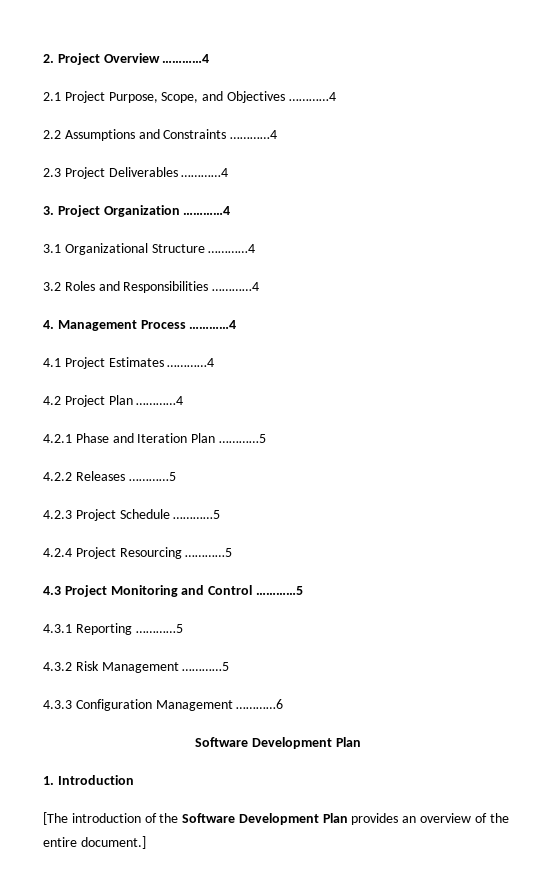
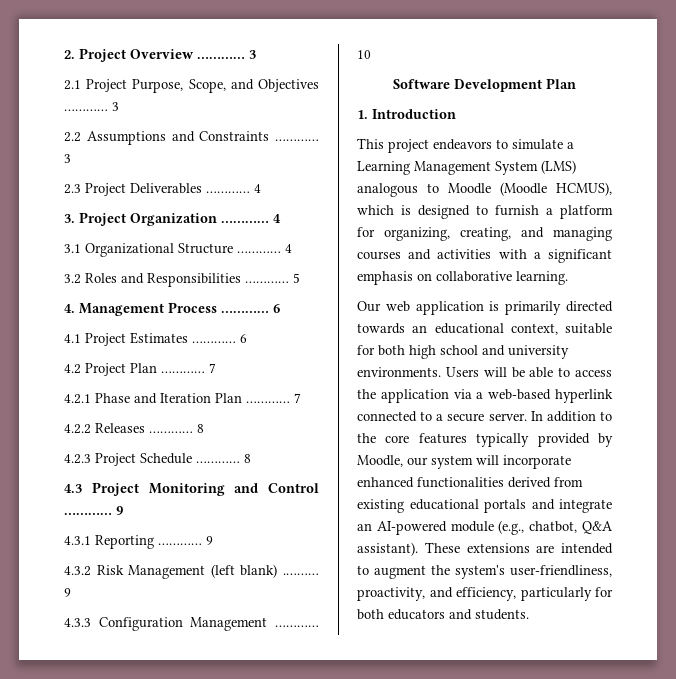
[162,54,210,63] …………4 -> [197,50,256,59] ………… 3
[288,92,336,101] …………4 -> [64,102,119,111] ………… 3
[230,130,278,139] …………4 -> [275,139,319,141] [64,154,71,163] ………… 3
[181,168,229,177] …………4 -> [206,184,261,193] ………… 4
[183,206,231,215] …………4 -> [221,214,281,223] ………… 4
[208,244,256,253] …………4 -> [237,244,292,253] ………… 4
[212,282,260,291] …………4 -> [245,273,300,283] ………… 5
[189,320,237,329] …………4 -> [221,304,280,313] ………… 6
[167,358,215,367] …………4 -> [192,334,247,343] ………… 6
[136,396,184,405] …………4 -> [161,363,216,373] ………… 7
[218,434,266,443] …………5 -> [246,393,301,403] ………… 7
[128,472,176,481] …………5 -> [149,424,204,433] ………… 8
[173,510,221,519] [43,547,233,559] …………5 // 4.2.4 Project Resourcing …………5 -> [196,454,251,463] ………… 8
[255,586,303,595] …………5 -> [64,506,123,515] ………… 9
[135,624,183,633] …………5 -> [158,536,213,545] ………… 9
[182,662,230,671] …………5 -> [210,564,319,578] [64,588,71,597] (left blank) .……… 9
[236,699,284,709] …………6 -> [275,625,319,627] [357,50,371,59] ………… 10
[43,812,509,825] [43,836,146,849] [The introduction of the Software Development Plan provides an overview of the entire document.] -> [357,138,574,153] [357,160,576,175] [357,182,612,197] [357,205,613,219] [357,227,612,241] [357,249,612,263] [357,271,568,285] [357,301,613,315] [357,323,612,335] [357,345,569,359] [357,367,612,378] [357,389,613,403] [357,411,612,422] [357,433,613,447] [357,455,571,469] [357,477,583,488] [357,499,612,513] [357,520,613,535] [357,542,613,556] [357,565,612,579] [357,587,613,601] [357,609,529,620] This project endeavors to simulate a Learning Management System (LMS) analogous to Moodle (Moodle HCMUS), which is designed to furnish a platform for organizing, creating, and managing courses and activities with a significant emphasis on collaborative learning. // Our web application is primarily directed towards an educational context, suitable for both high school and university environments. Users will be able to access the application via a web-based hyperlink connected to a secure server. In addition to the core features typically provided by Moodle, our system will incorporate enhanced functionalities derived from existing educational portals and integrate an AI-powered module (e.g., chatbot, Q&A assistant). These extensions are intended to augment the system's user-friendliness, proactivity, and efficiency, particularly for both educators and students.

